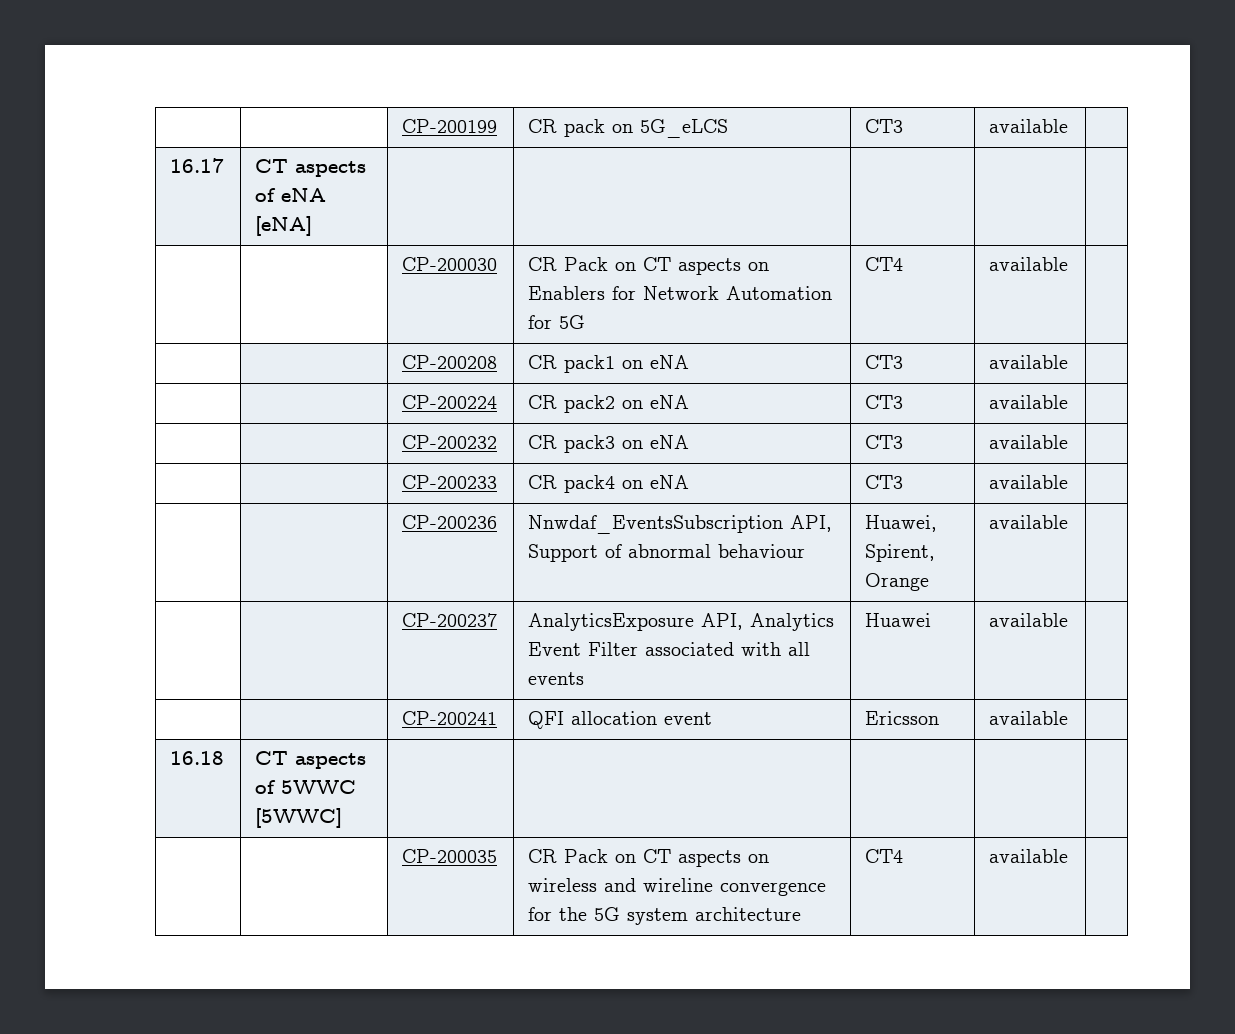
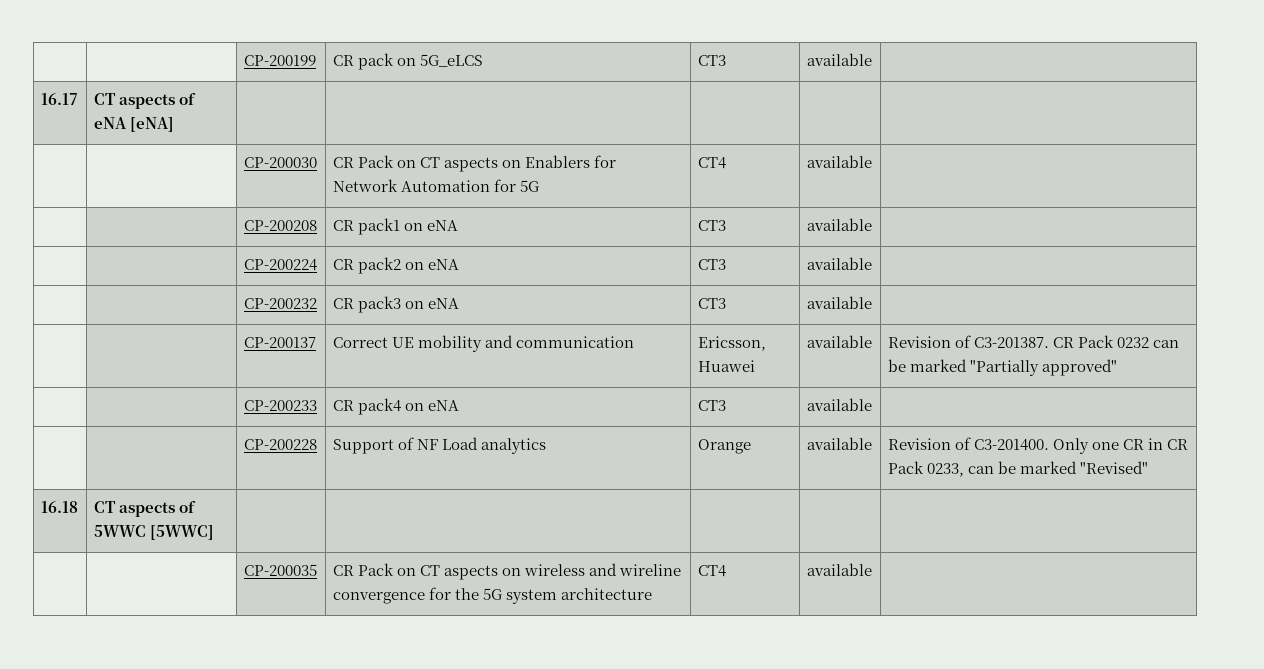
(1069, 442) none -> [243,337,316,348] [332,335,634,352] [697,336,766,351] [697,360,755,372] [806,335,872,348] [887,335,1179,348] [887,359,1117,376] // | | CP-200137 | Correct UE mobility and communication | Ericsson, Huawei | available | Revision of C3-201387. CR Pack 0232 can be marked "Partially approved"
[402,515,498,529] [528,515,833,534] [528,544,806,562] [865,515,938,532] [865,544,936,562] [865,573,930,591] [989,515,1069,529] [402,613,498,627] [528,613,835,631] [528,642,811,656] [528,672,585,685] [865,613,932,627] [989,613,1069,627] [402,711,498,725] [528,711,713,729] [865,711,940,725] [989,711,1069,725] CP-200236 | Nnwdaf_EventsSubscription API, Support of abnormal behaviour | Huawei, Spirent, Orange | available | // | | CP-200237 | AnalyticsExposure API, Analytics Event Filter associated with all events | Huawei | available | // | | CP-200241 | QFI allocation event | Ericsson | available | -> [243,439,317,450] [332,437,546,454] [697,439,751,454] [806,437,872,450] [887,437,1188,454] [887,461,1148,477] CP-200228 | Support of NF Load analytics | Orange | available | Revision of C3-201400. Only one CR in CR Pack 0233, can be marked "Revised"

